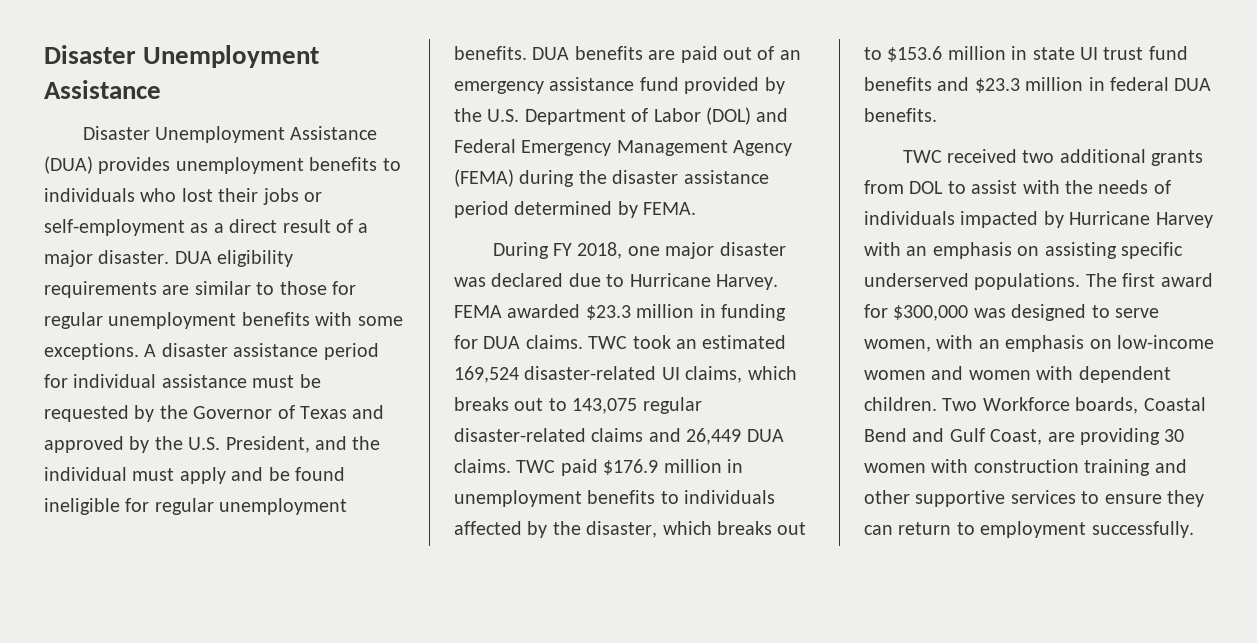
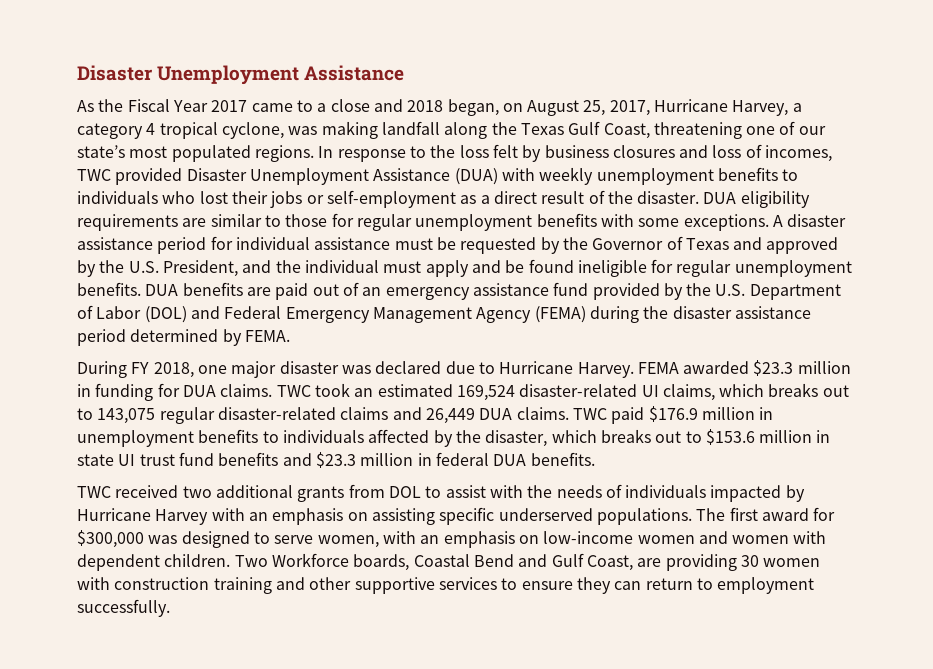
(161, 89) none -> [77,99,802,116] [77,121,826,139] [77,144,833,162] [77,168,183,185] As the Fiscal Year 2017 came to a close and 2018 began, on August 25, 2017, Hurricane Harvey, a category 4 tropical cyclone, was making landfall along the Texas Gulf Coast, threatening one of our state’s most populated regions. In response to the loss felt by business closures and loss of incomes, TWC provided
[98,157,171,174] provides -> [501,167,594,185] with weekly
[358,223,369,233] [44,250,93,267] a major -> [607,191,633,204] the

